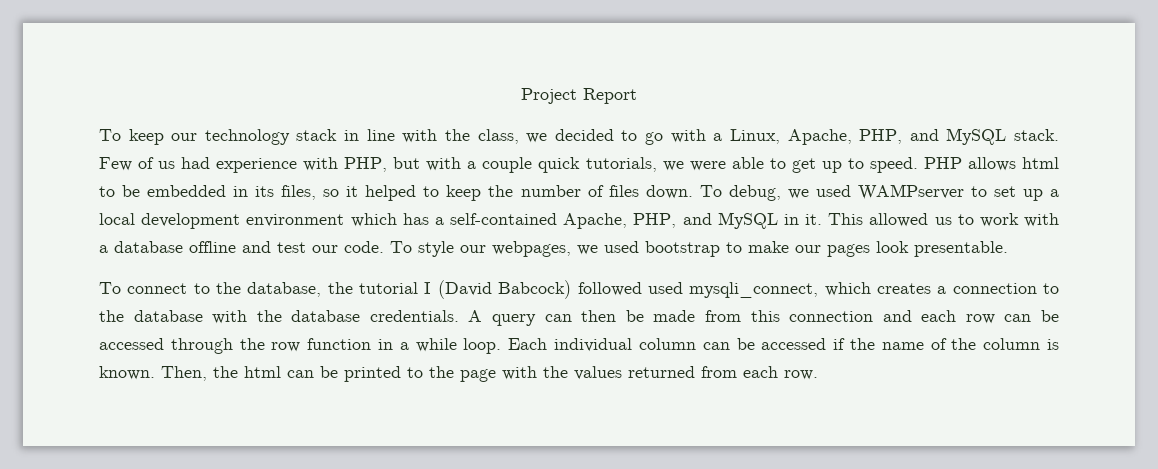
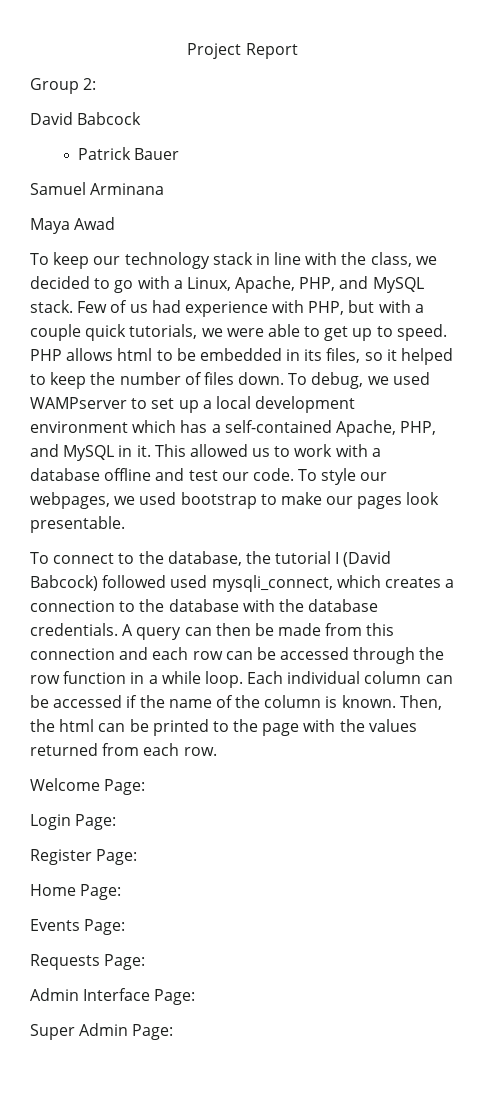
(637, 96) none -> [30,78,97,94] [30,112,142,125] [77,147,179,160] [30,182,165,195] [30,217,116,234] // Group 2: // David Babcock // Patrick Bauer // Samuel Arminana // Maya Awad
(818, 375) none -> [30,778,146,795] [30,814,117,830] [30,849,138,865] [30,884,122,900] [30,919,126,935] [30,954,146,970] [30,988,196,1005] [30,1023,174,1040] // Welcome Page: // Login Page: // Register Page: // Home Page: // Events Page: // Requests Page: // Admin Interface Page: // Super Admin Page:

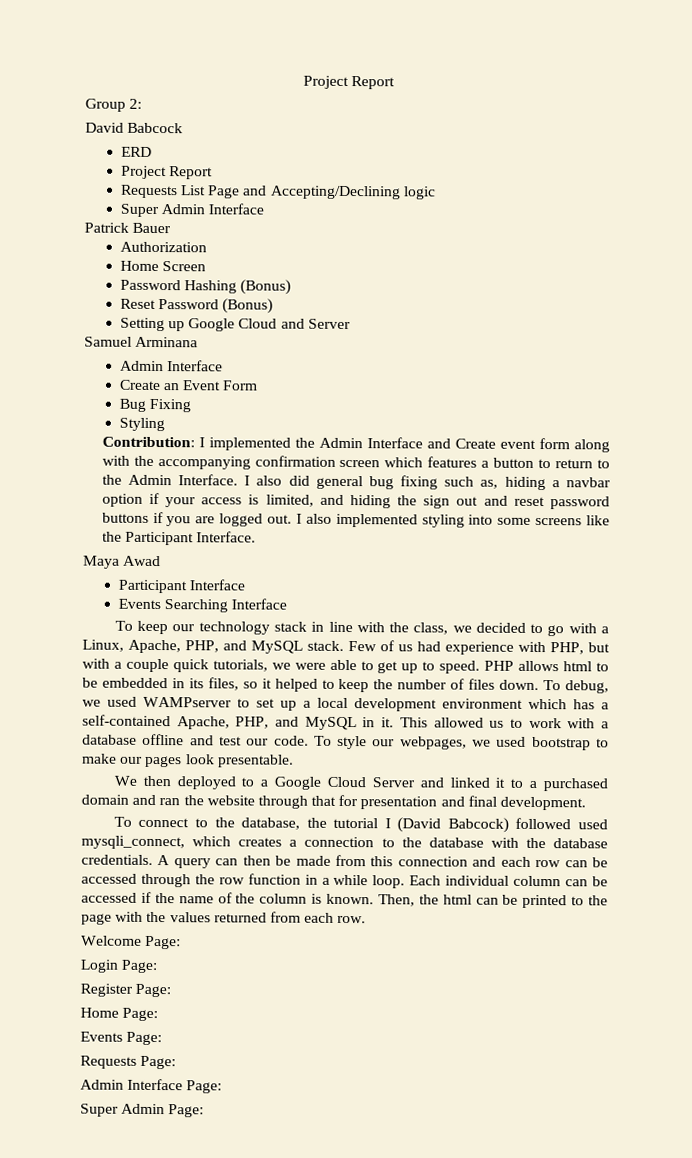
[77,147,179,160] [30,182,165,195] [30,217,116,234] Patrick Bauer // Samuel Arminana // Maya Awad -> [120,146,152,157] [120,165,213,180] [119,184,436,200] [119,203,265,218] [84,222,172,234] [119,241,207,253] [119,260,206,272] [119,279,292,295] [119,298,274,314] [119,317,351,332] [84,336,199,348] [119,360,223,372] [118,379,259,391] [118,398,191,413] [118,417,165,432] [101,436,610,453] [101,455,610,470] [101,474,611,491] [101,492,610,510] [101,511,610,528] [101,531,257,546] [83,555,162,569] [117,579,245,594] [117,598,288,613] ERD // Project Report // Requests List Page and Accepting/Declining logic // Super Admin Interface // Patrick Bauer // Authorization // Home Screen // Password Hashing (Bonus) // Reset Password (Bonus) // Setting up Google Cloud and Server // Samuel Arminana // Admin Interface // Create an Event Form // Bug Fixing // Styling // Contribution: I implemented the Admin Interface and Create event form along with the accompanying confirmation screen which features a button to return to the Admin Interface. I also did general bug fixing such as, hiding a navbar option if your access is limited, and hiding the sign out and reset password buttons if you are logged out. I also implemented styling into some screens like the Participant Interface. // Maya Awad // Participant Interface // Events Searching Interface
(125, 524) none -> [113,775,608,792] [81,794,587,811] // We then deployed to a Google Cloud Server and linked it to a purchased domain and ran the website through that for presentation and final development.

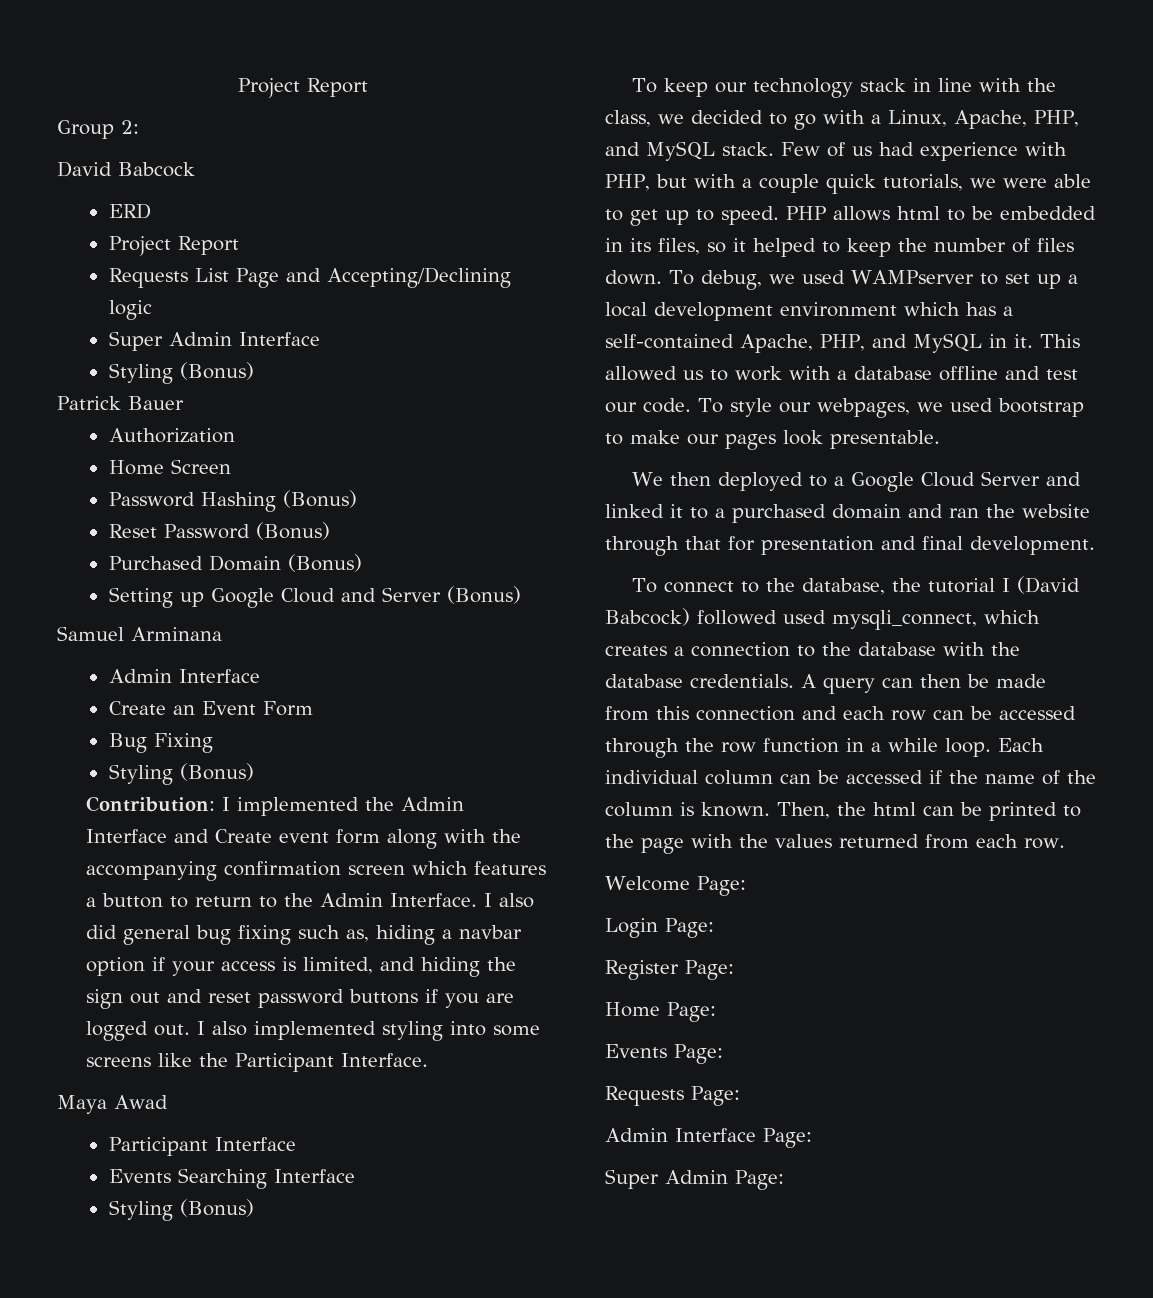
(265, 209) none -> [108,362,254,384] // Styling (Bonus)
(274, 306) none -> [108,554,362,572] // Purchased Domain (Bonus)
(351, 324) none -> [446,586,521,604] (Bonus)
(165, 424) none -> [179,763,254,781] (Bonus)
(288, 604) none -> [108,1199,254,1221] // Styling (Bonus)

